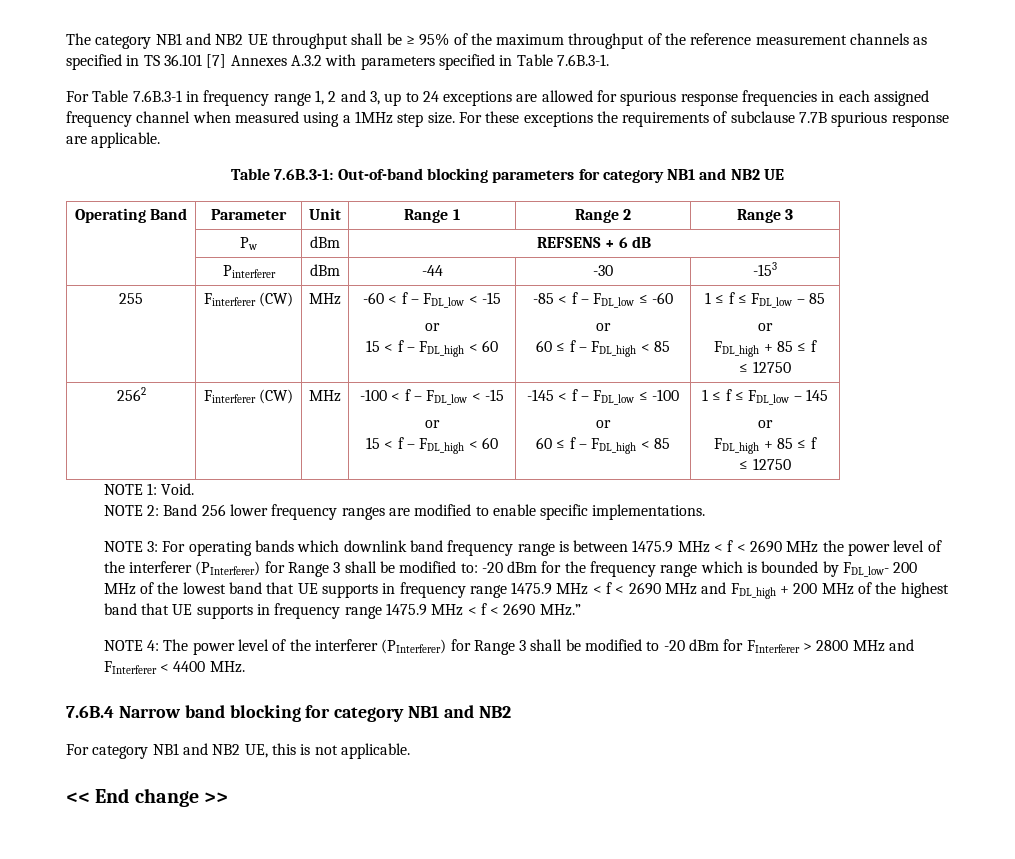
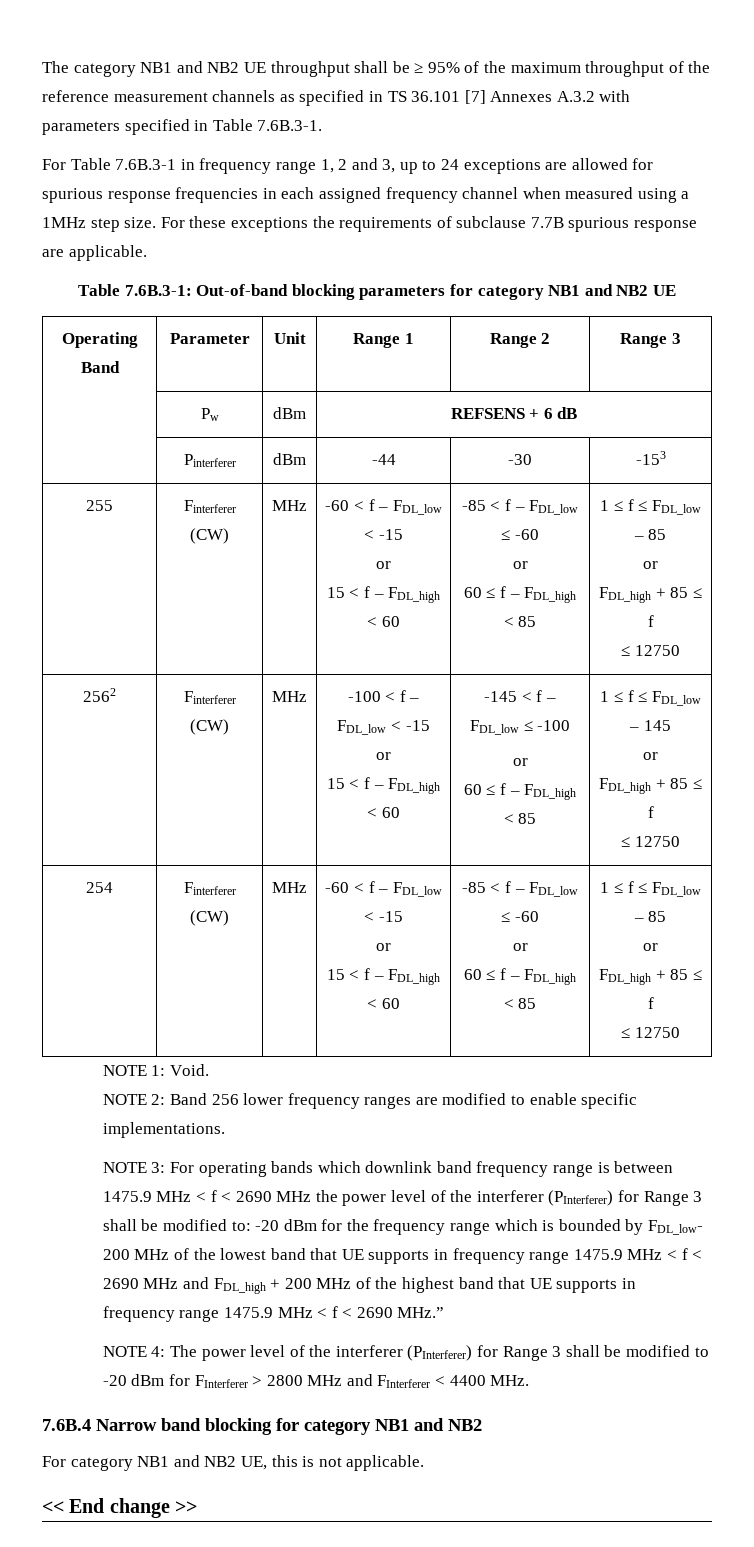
(791, 464) none -> [86,882,113,893] [183,882,236,895] [190,910,229,926] [272,882,307,893] [325,881,442,897] [364,911,403,922] [376,943,391,951] [326,968,441,985] [367,998,400,1009] [461,881,579,897] [501,911,539,922] [512,943,528,951] [463,968,577,985] [503,998,537,1009] [600,881,701,897] [633,911,667,922] [643,943,658,951] [599,969,702,985] [647,997,654,1009] [621,1027,680,1038] // 254 | Finterferer (CW) | MHz | -60 < f – FDL_low < -15 // or // 15 < f – FDL_high < 60 | -85 < f – FDL_low ≤ -60 // or // 60 ≤ f – FDL_high < 85 | 1 ≤ f ≤ FDL_low – 85 // or // FDL_high + 85 ≤ f // ≤ 12750

